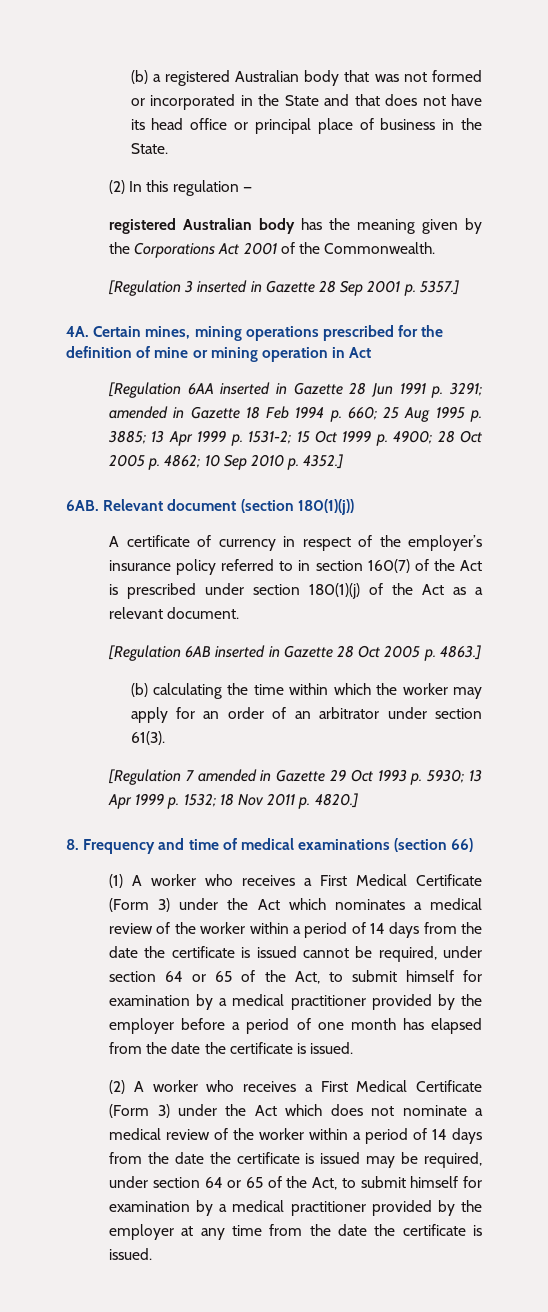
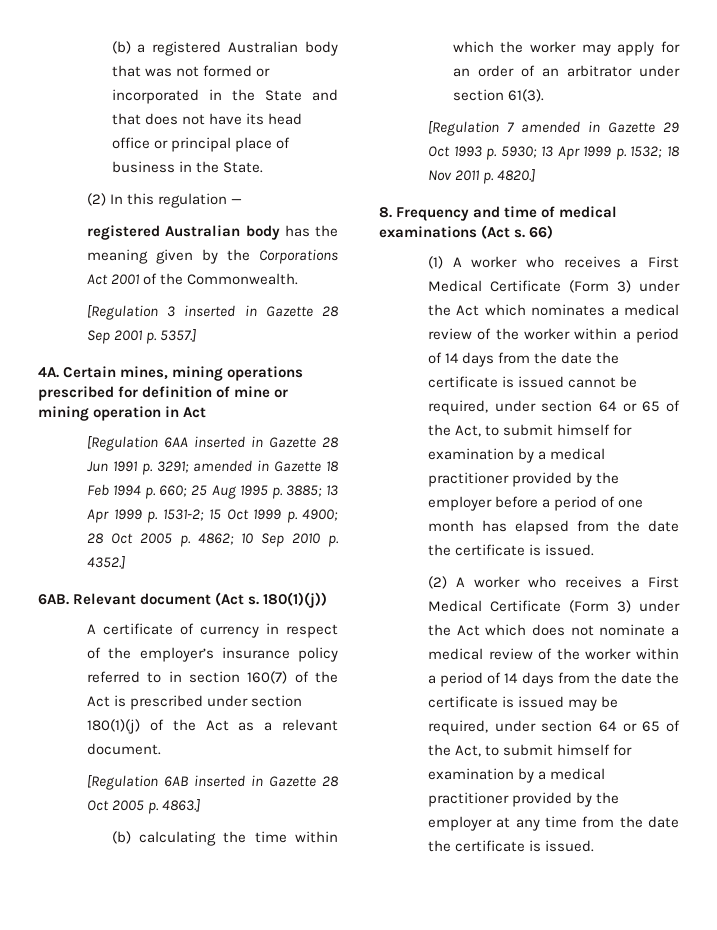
[421,325,444,337] the -> (139, 392) none
[240,499,294,513] (section -> [215,592,260,606] (Act s.
[394,838,448,852] (section -> [481,225,526,239] (Act s.

